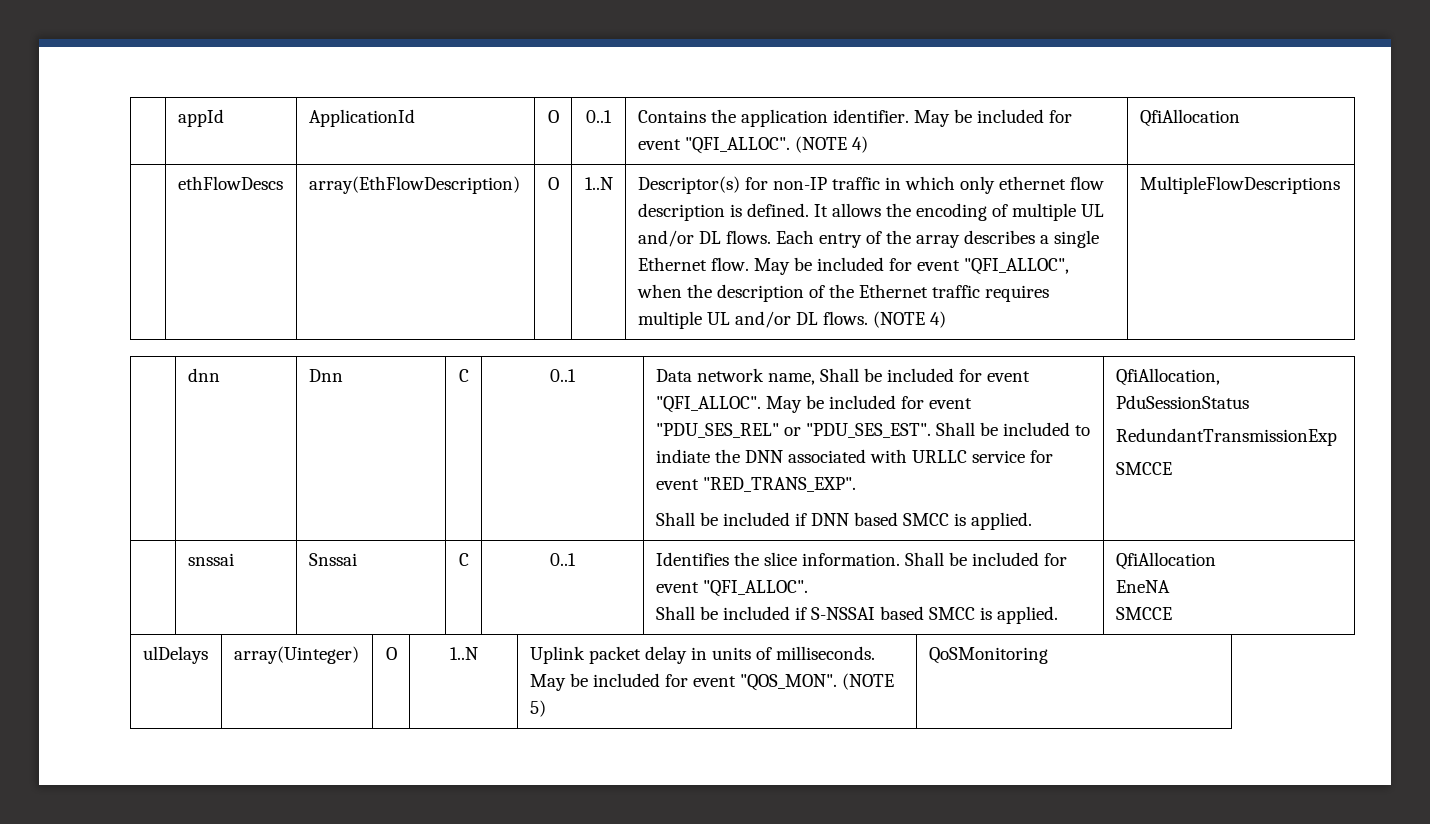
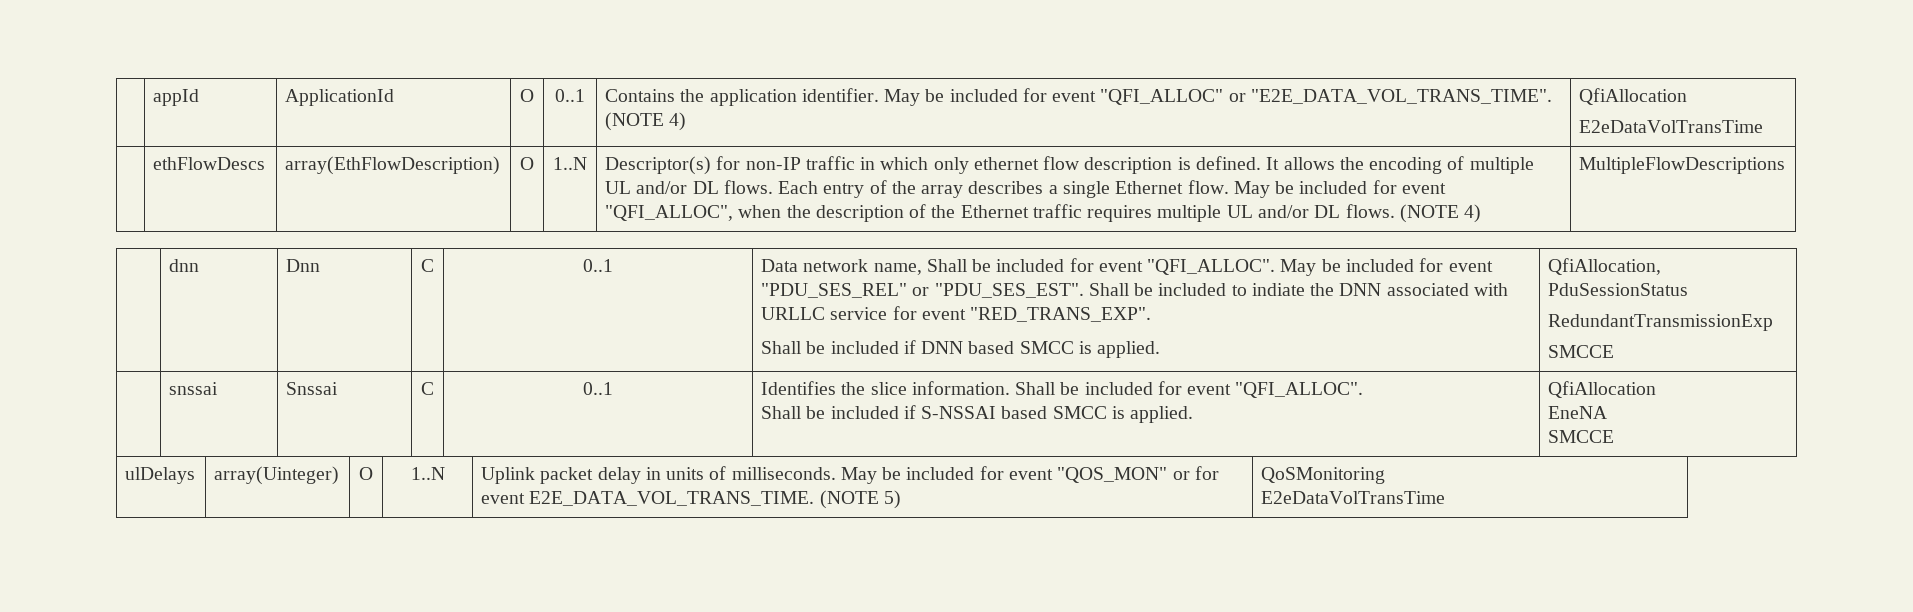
[684,137,790,154] "QFI_ALLOC". -> [1100,89,1553,105] "QFI_ALLOC" or "E2E_DATA_VOL_TRANS_TIME".
(1240, 118) none -> [1579,120,1764,133] // E2eDataVolTransTime
[739,674,837,691] "QOS_MON". -> [1057,466,1219,483] [481,491,815,506] "QOS_MON" or for event E2E_DATA_VOL_TRANS_TIME.
(1048, 655) none -> [1261,491,1446,504] // E2eDataVolTransTime

